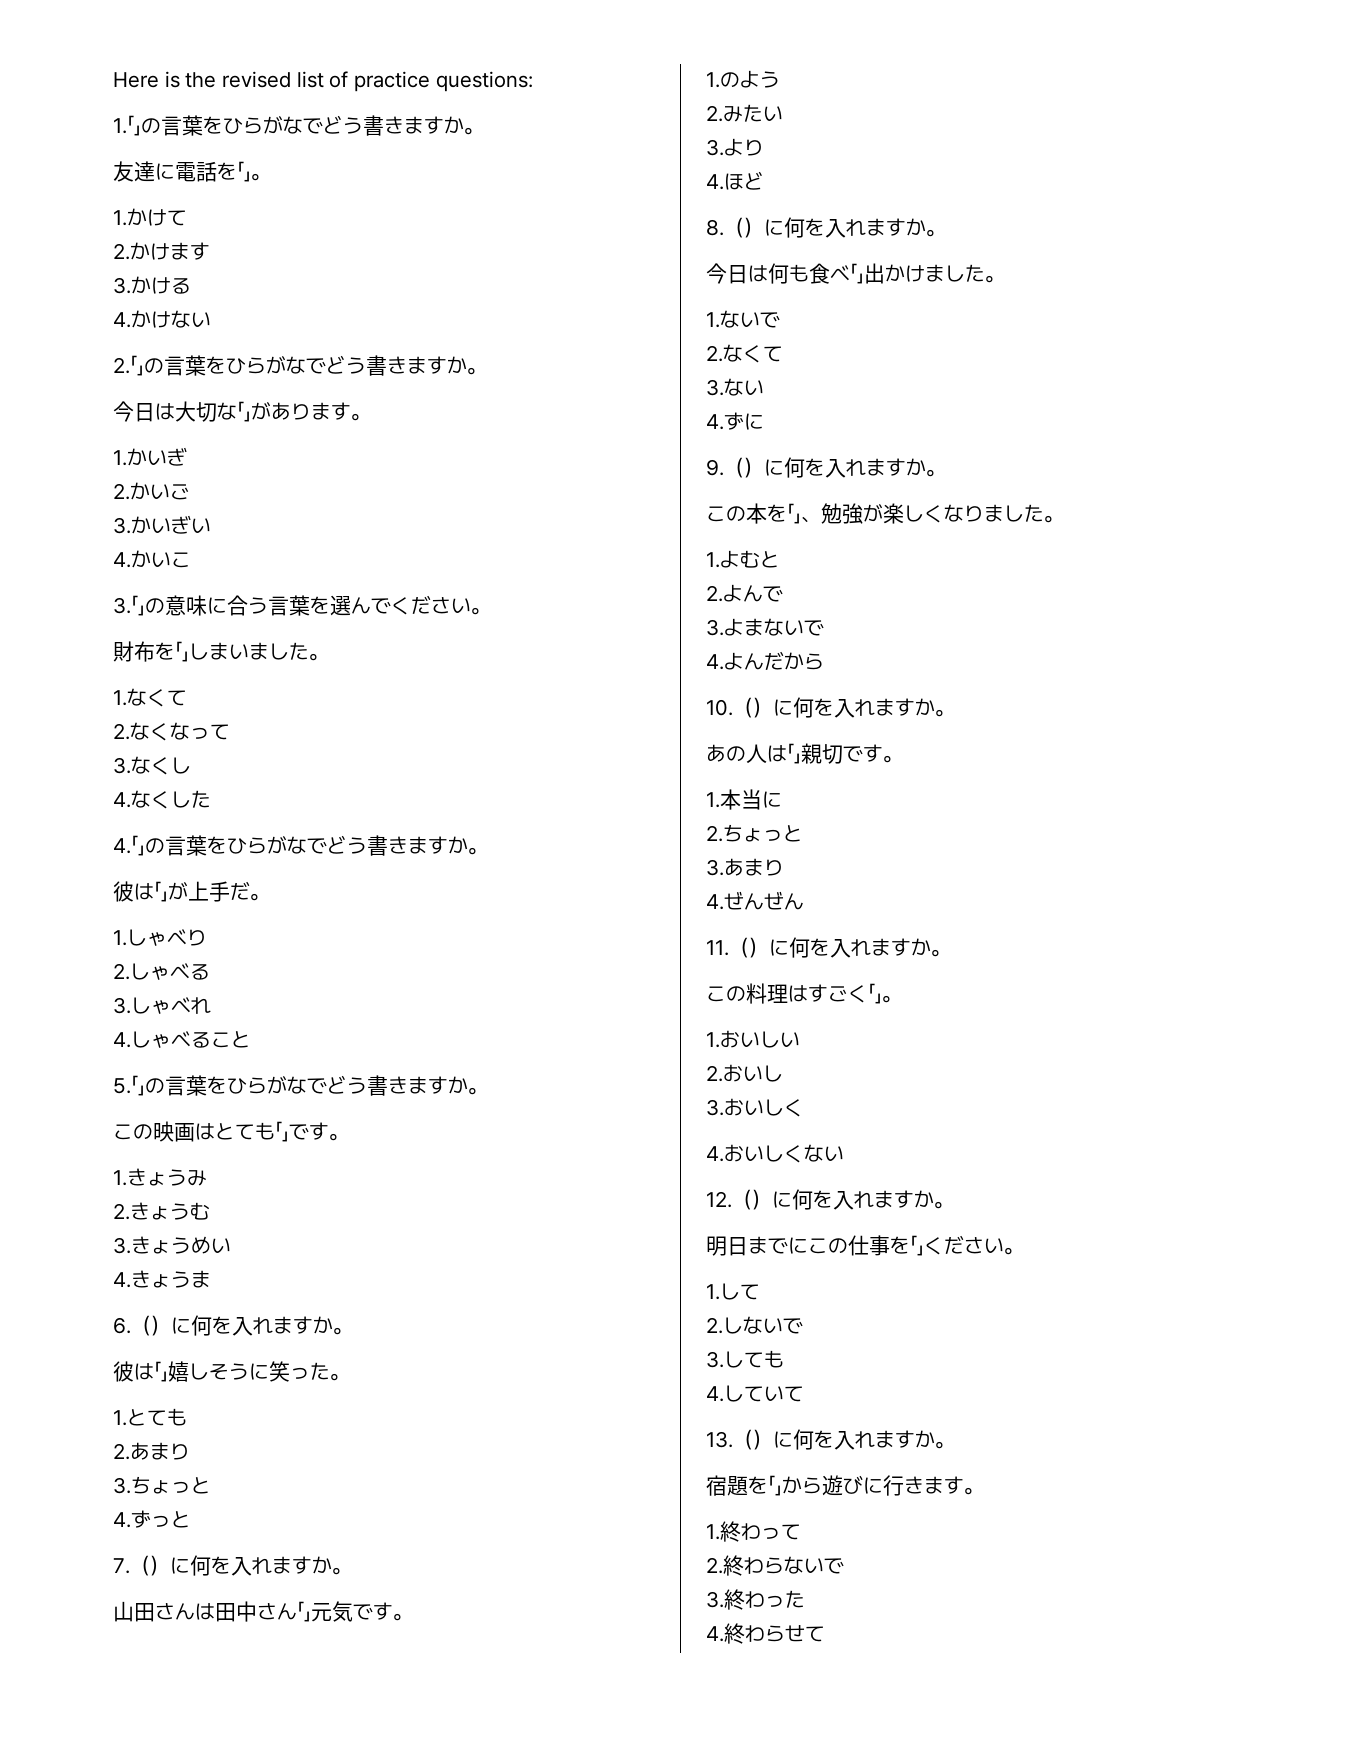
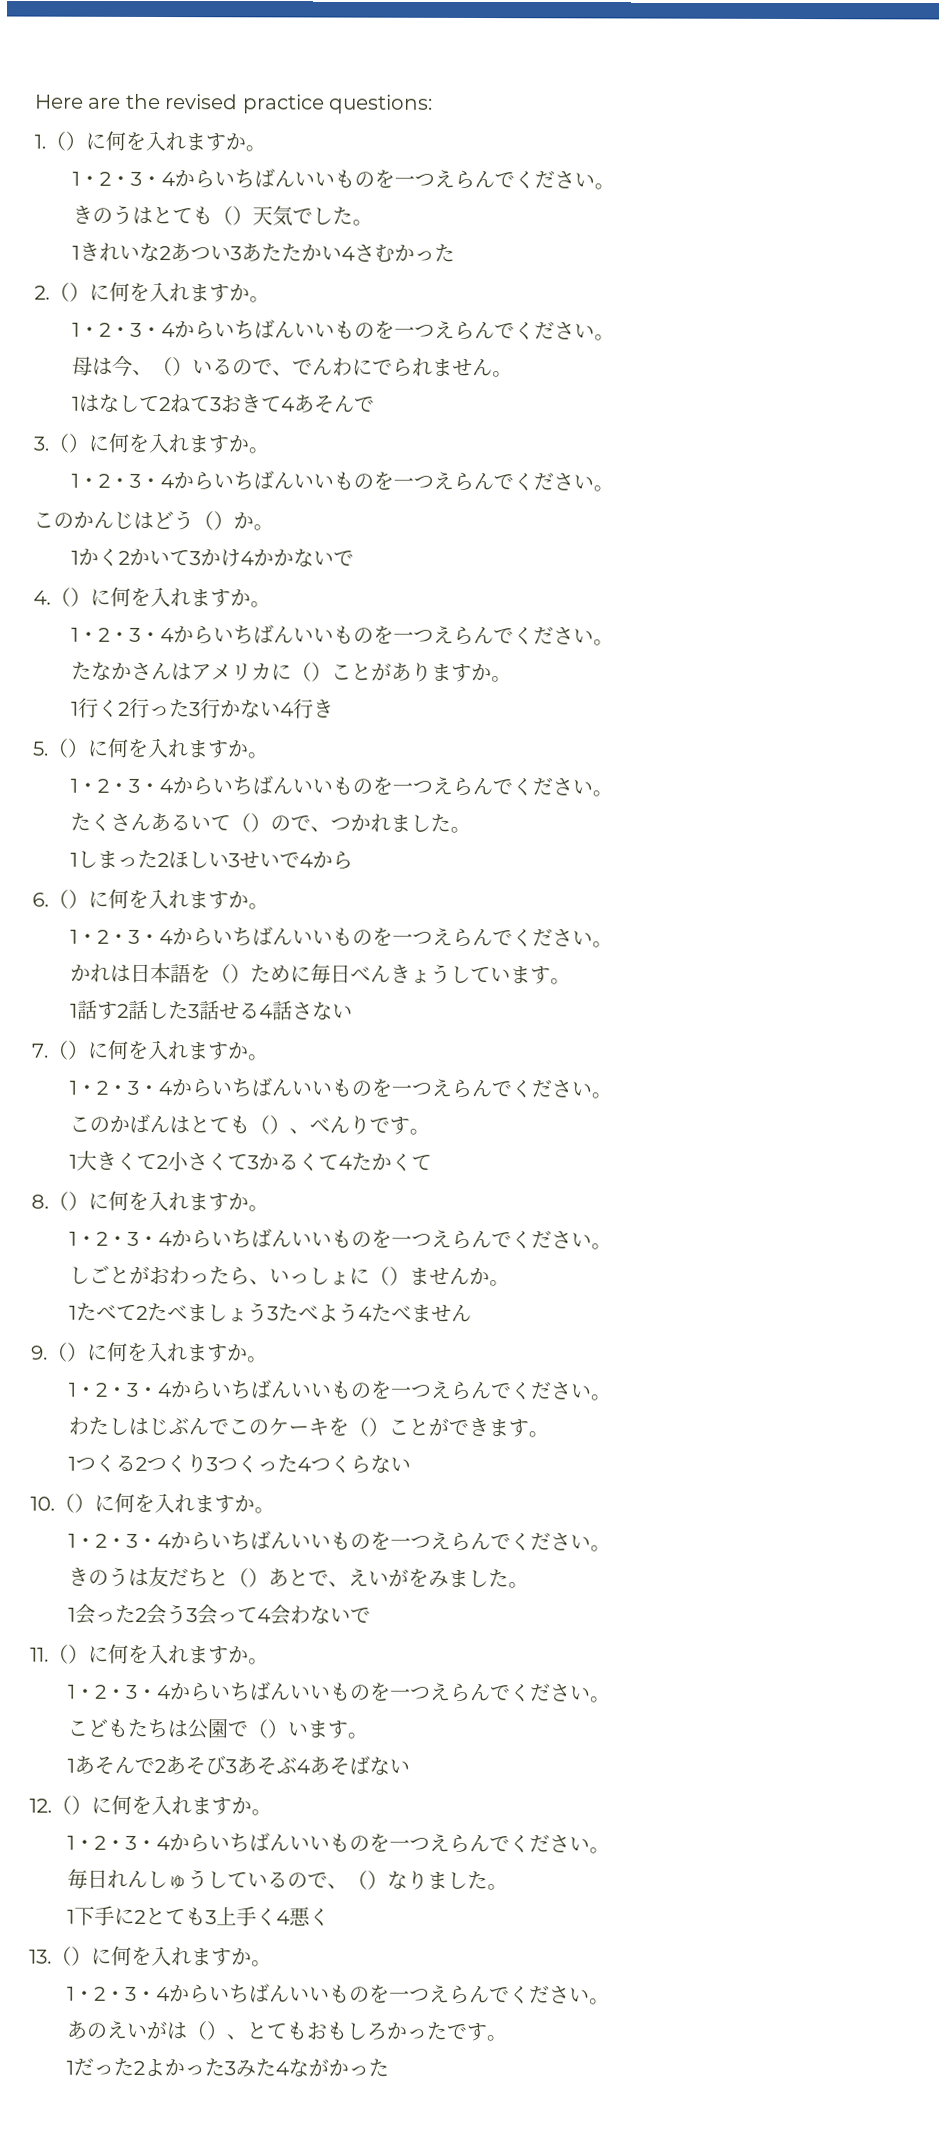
[164,71,180,88] is -> [88,97,122,109] are
[296,71,349,88] list of -> (239, 102) none
[127,115,484,136] [113,161,271,182] [113,208,187,226] [113,242,210,260] [113,276,191,294] [113,310,211,328] [113,355,487,376] [113,401,371,422] [113,447,187,466] [113,482,190,500] [113,515,211,534] [113,550,191,568] [113,595,491,616] [113,641,329,662] [113,688,187,707] [113,722,230,741] [113,756,191,775] [113,790,211,809] [113,835,488,856] [113,881,270,902] [113,929,207,946] [113,963,210,980] [113,997,211,1014] [113,1031,251,1048] [113,1075,488,1096] [113,1121,349,1142] [113,1168,207,1186] [113,1202,210,1220] [113,1236,231,1254] [113,1270,211,1288] 「」の言葉をひらがなでどう書きますか。 // 友達に電話を「」。 // 1.かけて // 2.かけます // 3.かける // 4.かけない // 2.「」の言葉をひらがなでどう書きますか。 // 今日は大切な「」があります。 // 1.かいぎ // 2.かいご // 3.かいぎい // 4.かいこ // 3.「」の意味に合う言葉を選んでください。 // 財布を「」しまいました。 // 1.なくて // 2.なくなって // 3.なくし // 4.なくした // 4.「」の言葉をひらがなでどう書きますか。 // 彼は「」が上手だ。 // 1.しゃべり // 2.しゃべる // 3.しゃべれ // 4.しゃべること // 5.「」の言葉をひらがなでどう書きますか。 // この映画はとても「」です。 // 1.きょうみ // 2.きょうむ // 3.きょうめい // 4.きょうま -> [45,130,266,152] [71,168,615,190] [71,204,373,227] [71,242,455,262] [34,281,270,303] [71,319,615,341] [71,355,513,378] [71,393,375,414] [33,432,269,454] [70,470,614,492] [33,510,274,531] [70,547,354,568] [33,586,271,608] [70,624,614,646] [70,661,512,683] [70,697,334,719] [32,737,268,759] [69,775,613,797] [69,812,471,834] [69,849,353,870] （）に何を入れますか。 // 1・2・3・4からいちばんいいものを一つえらんでください。 // きのうはとても（）天気でした。 // 1きれいな2あつい3あたたかい4さむかった // 2.（）に何を入れますか。 // 1・2・3・4からいちばんいいものを一つえらんでください。 // 母は今、（）いるので、でんわにでられません。 // 1はなして2ねて3おきて4あそんで // 3.（）に何を入れますか。 // 1・2・3・4からいちばんいいものを一つえらんでください。 // このかんじはどう（）か。 // 1かく2かいて3かけ4かかないで // 4.（）に何を入れますか。 // 1・2・3・4からいちばんいいものを一つえらんでください。 // たなかさんはアメリカに（）ことがありますか。 // 1行く2行った3行かない4行き // 5.（）に何を入れますか。 // 1・2・3・4からいちばんいいものを一つえらんでください。 // たくさんあるいて（）ので、つかれました。 // 1しまった2ほしい3せいで4から
[113,1361,350,1382] [113,1408,187,1426] [113,1442,190,1460] [113,1476,211,1494] [113,1510,191,1528] 彼は「」嬉しそうに笑った。 // 1.とても // 2.あまり // 3.ちょっと // 4.ずっと -> [69,926,613,948] [69,962,571,985] [69,999,353,1021] 1・2・3・4からいちばんいいものを一つえらんでください。 // かれは日本語を（）ために毎日べんきょうしています。 // 1話す2話した3話せる4話さない
[113,1601,413,1622] [706,70,780,88] [706,104,783,122] [706,138,764,156] [706,171,764,190] 山田さんは田中さん「」元気です。 // 1.のよう // 2.みたい // 3.より // 4.ほど -> [68,1077,612,1099] [68,1113,430,1135] [68,1150,432,1172] 1・2・3・4からいちばんいいものを一つえらんでください。 // このかばんはとても（）、べんりです。 // 1大きくて2小さくて3かるくて4たかくて
[706,263,1005,284] [706,310,780,328] [706,344,783,363] [706,378,764,396] [706,412,764,430] 今日は何も食べ「」出かけました。 // 1.ないで // 2.なくて // 3.ない // 4.ずに -> [68,1228,612,1250] [68,1264,510,1287] [68,1302,472,1323] 1・2・3・4からいちばんいいものを一つえらんでください。 // しごとがおわったら、いっしょに（）ませんか。 // 1たべて2たべましょう3たべよう4たべません
[706,503,1064,524] [706,550,780,568] [706,584,783,602] [706,618,824,636] [706,651,824,670] この本を「」、勉強が楽しくなりました。 // 1.よむと // 2.よんで // 3.よまないで // 4.よんだから -> [67,1379,611,1401] [67,1416,549,1438] [67,1453,411,1474] 1・2・3・4からいちばんいいものを一つえらんでください。 // わたしはじぶんでこのケーキを（）ことができます。 // 1つくる2つくり3つくった4つくらない
[706,743,903,764] [706,789,782,810] [706,824,803,842] [706,858,784,876] [706,891,804,910] あの人は「」親切です。 // 1.本当に // 2.ちょっと // 3.あまり // 4.ぜんぜん -> [67,1530,611,1552] [67,1566,529,1589] [67,1603,371,1626] 1・2・3・4からいちばんいいものを一つえらんでください。 // きのうは友だちと（）あとで、えいがをみました。 // 1会った2会う3会って4会わないで
[706,983,902,1004] [706,1030,800,1048] [706,1064,783,1082] [706,1098,804,1117] [706,1144,804,1163] この料理はすごく「」。 // 1.おいしい // 2.おいし // 3.おいしく // 4.おいしく -> [67,1681,611,1703] [66,1718,368,1740] [66,1755,370,1775] 1・2・3・4からいちばんいいものを一つえらんでください。 // こどもたちは公園で（）います。 // 1あそんで2あそび3あそぶ4あそば
[706,1235,1024,1256] [706,1283,760,1300] [706,1316,803,1334] [706,1350,784,1368] [706,1385,804,1402] 明日までにこの仕事を「」ください。 // 1.して // 2.しないで // 3.しても // 4.していて -> [66,1832,610,1854] [66,1868,508,1891] [66,1905,330,1927] 1・2・3・4からいちばんいいものを一つえらんでください。 // 毎日れんしゅうしているので、（）なりました。 // 1下手に2とても3上手く4悪く
[706,1475,984,1496] [706,1521,801,1542] [706,1555,844,1576] [706,1589,805,1610] [706,1623,825,1644] 宿題を「」から遊びに行きます。 // 1.終わって // 2.終わらないで // 3.終わった // 4.終わらせて -> [66,1983,610,2005] [65,2020,507,2042] [65,2057,389,2078] 1・2・3・4からいちばんいいものを一つえらんでください。 // あのえいがは（）、とてもおもしろかったです。 // 1だった2よかった3みた4ながかった

